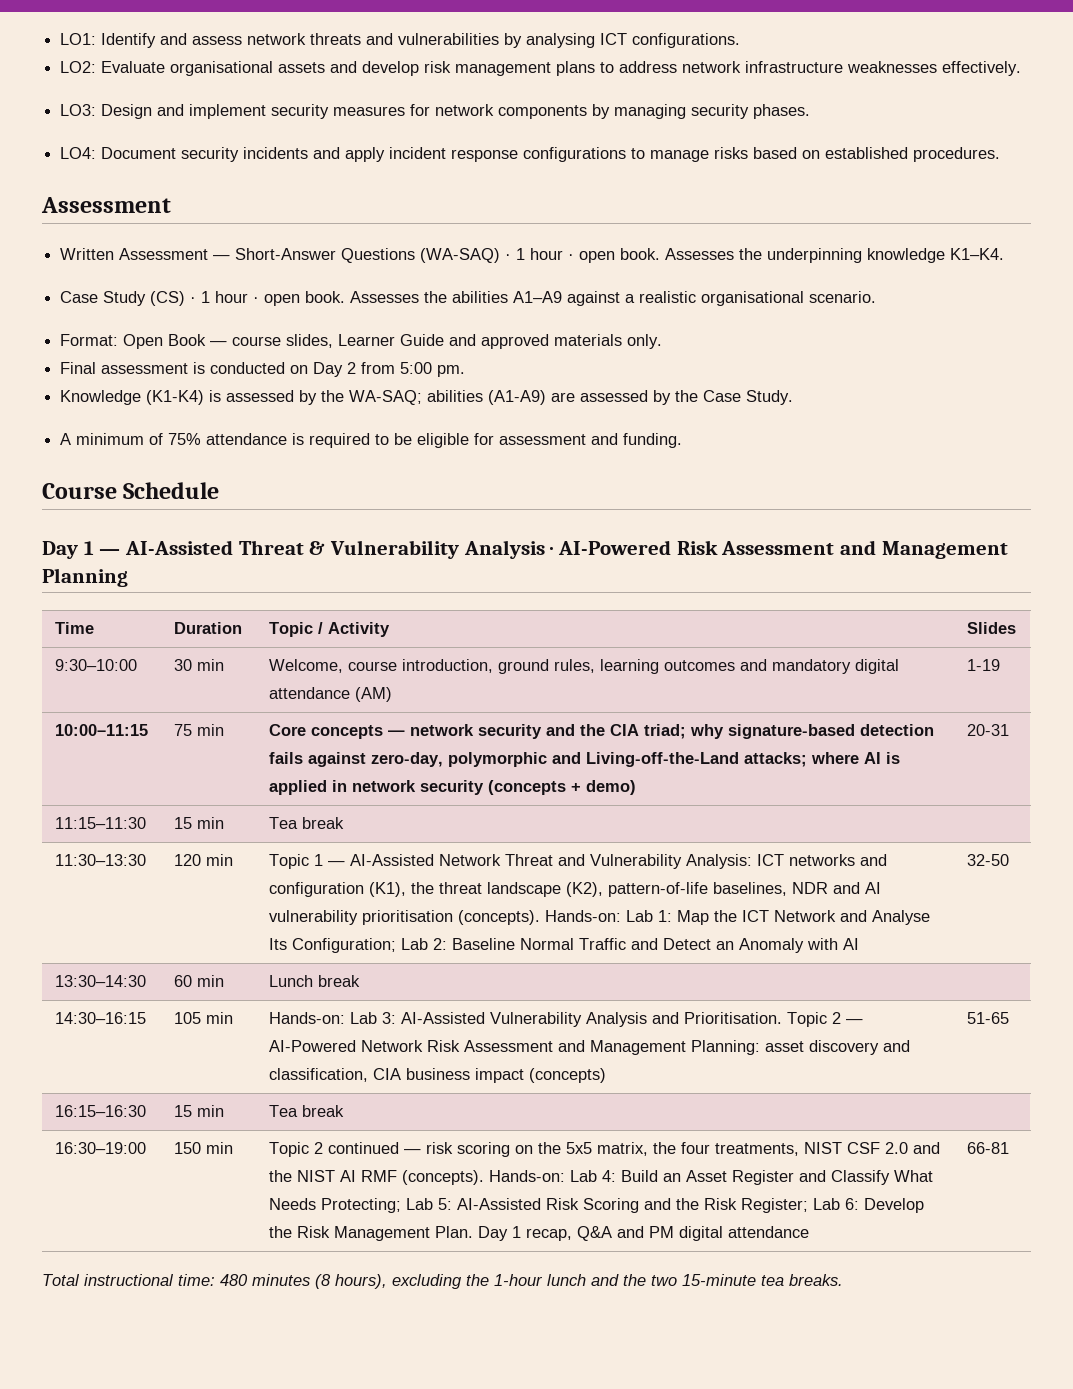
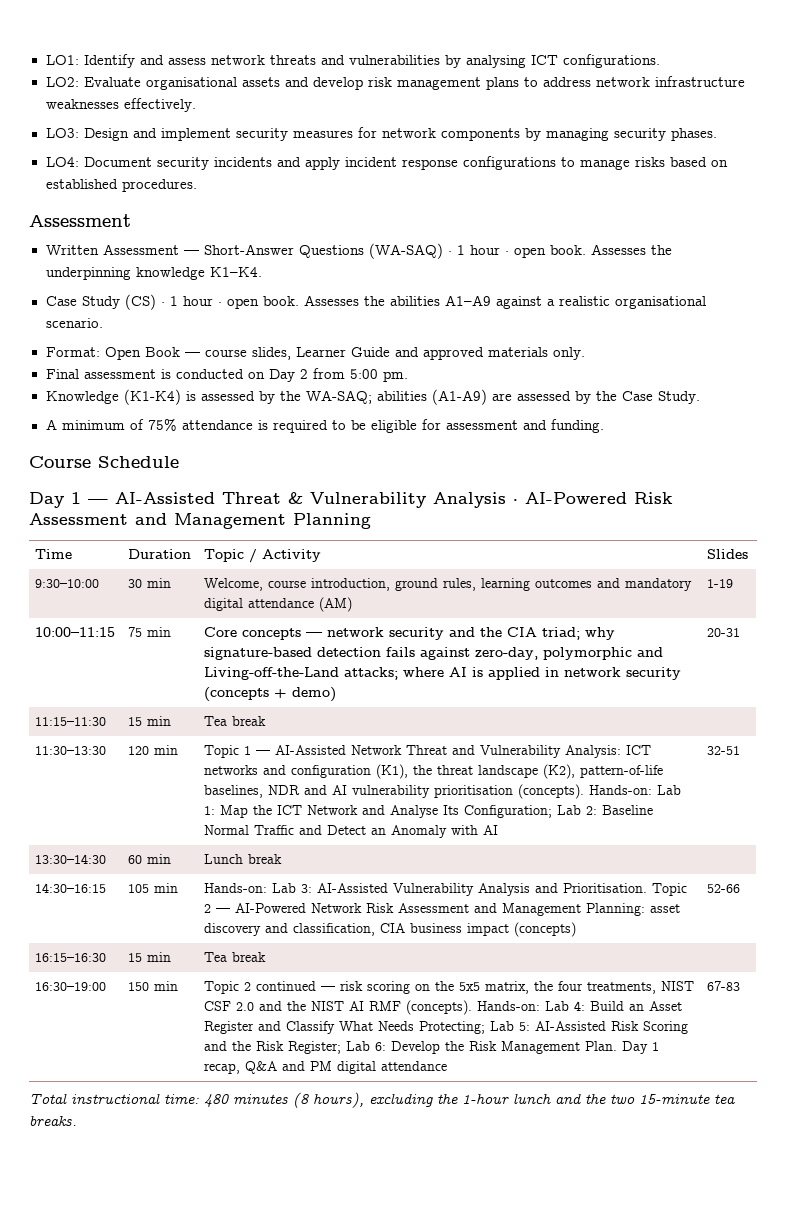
[966,854,1009,866] 32-50 -> [707,746,741,755] 32-51
[966,1012,1009,1024] 51-65 -> [707,884,741,893] 52-66
[966,1142,1009,1154] 66-81 -> [707,981,741,991] 67-83

